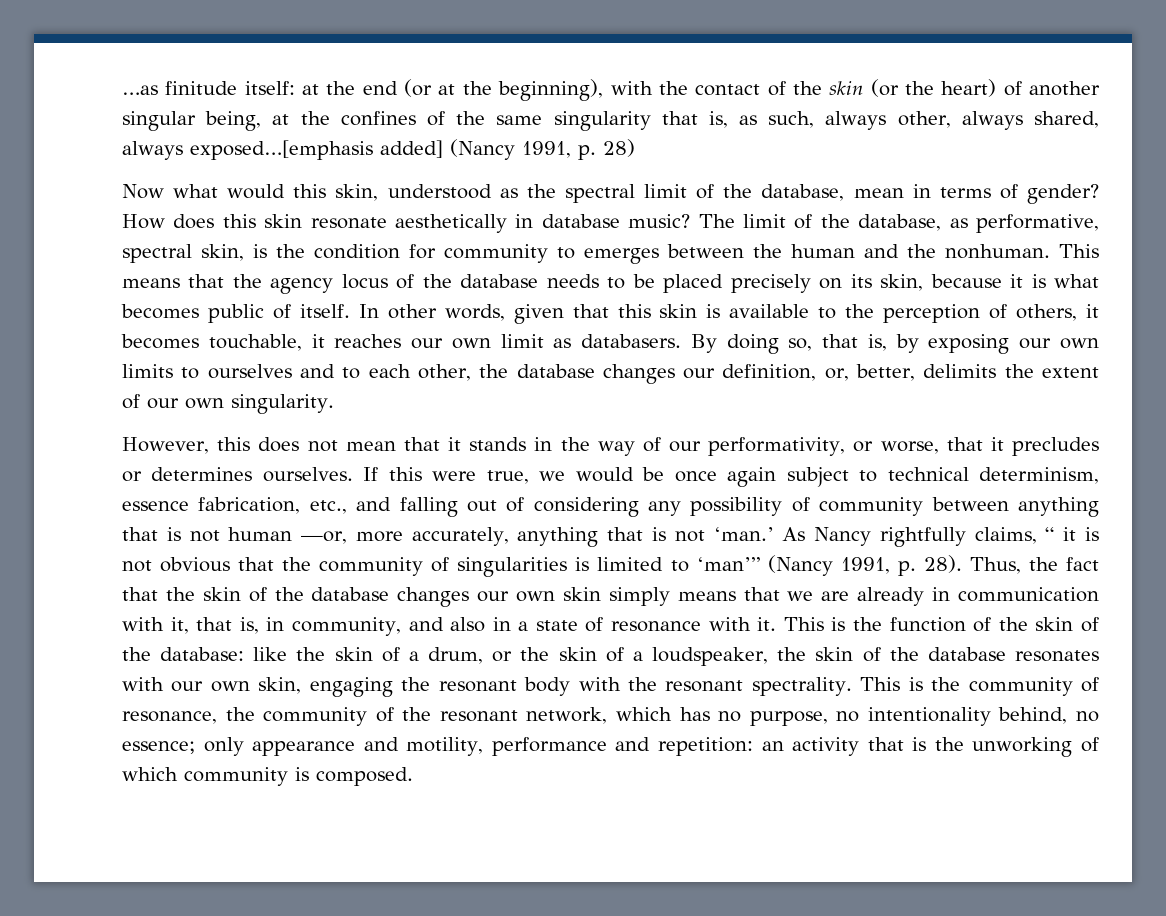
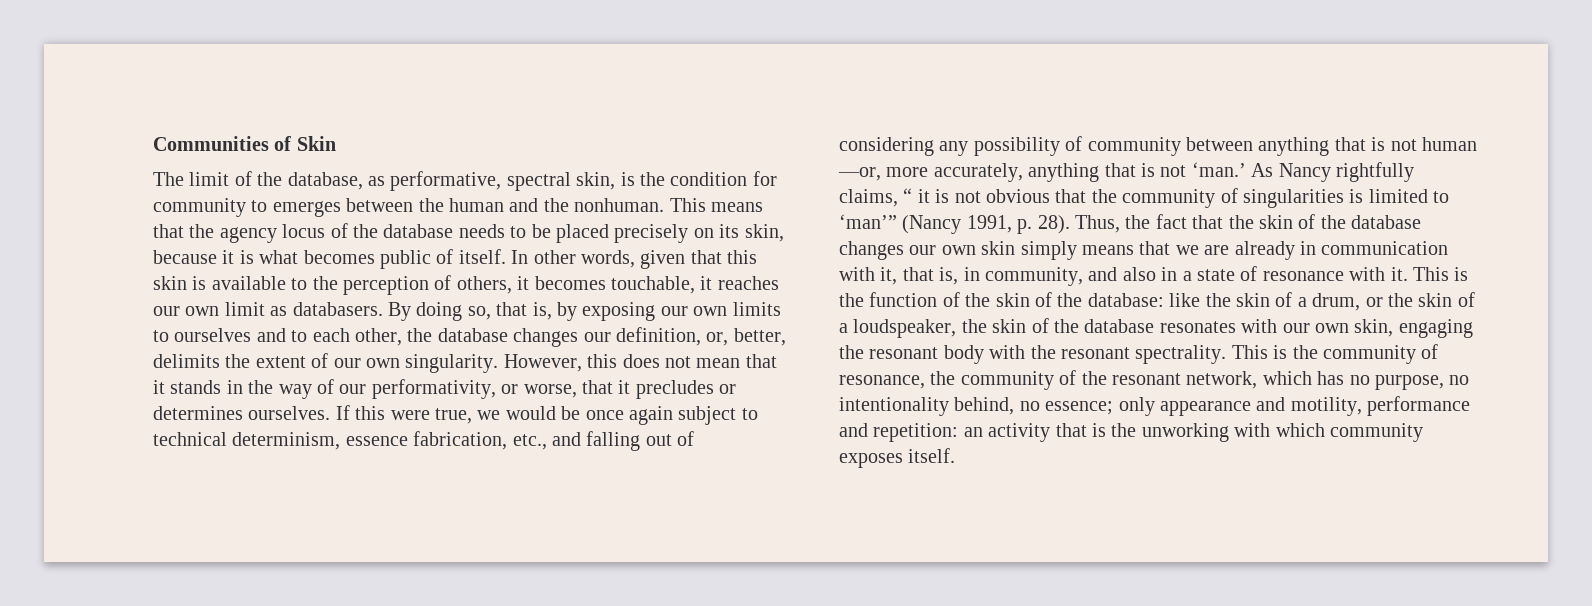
[122,79,1101,101] [122,111,1099,131] [122,139,635,160] [122,184,1099,204] [122,214,691,233] …as finitude itself: at the end (or at the beginning), with the contact of the skin (or the heart) of another singular being, at the confines of the same singularity that is, as such, always other, always shared, always exposed…[emphasis added] (Nancy 1991, p. 28) // Now what would this skin, understood as the spectral limit of the database, mean in terms of gender? How does this skin resonate aesthetically in database music? -> [153,136,336,151] Communities of Skin //
(334, 404) // -> (499, 363) none
[1080,737,1099,752] of -> [1234,423,1271,437] with
[295,767,413,786] is composed. -> [839,448,956,468] exposes itself.

